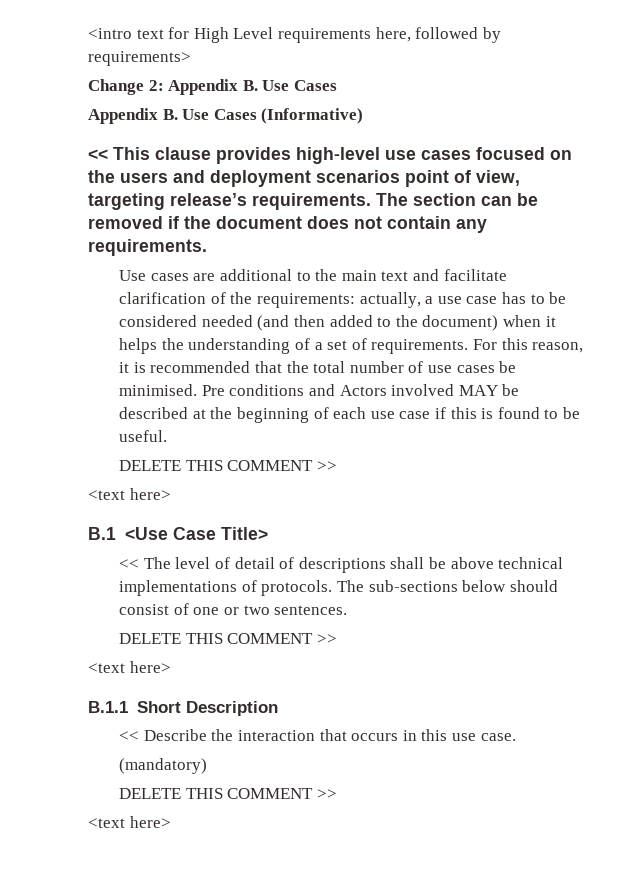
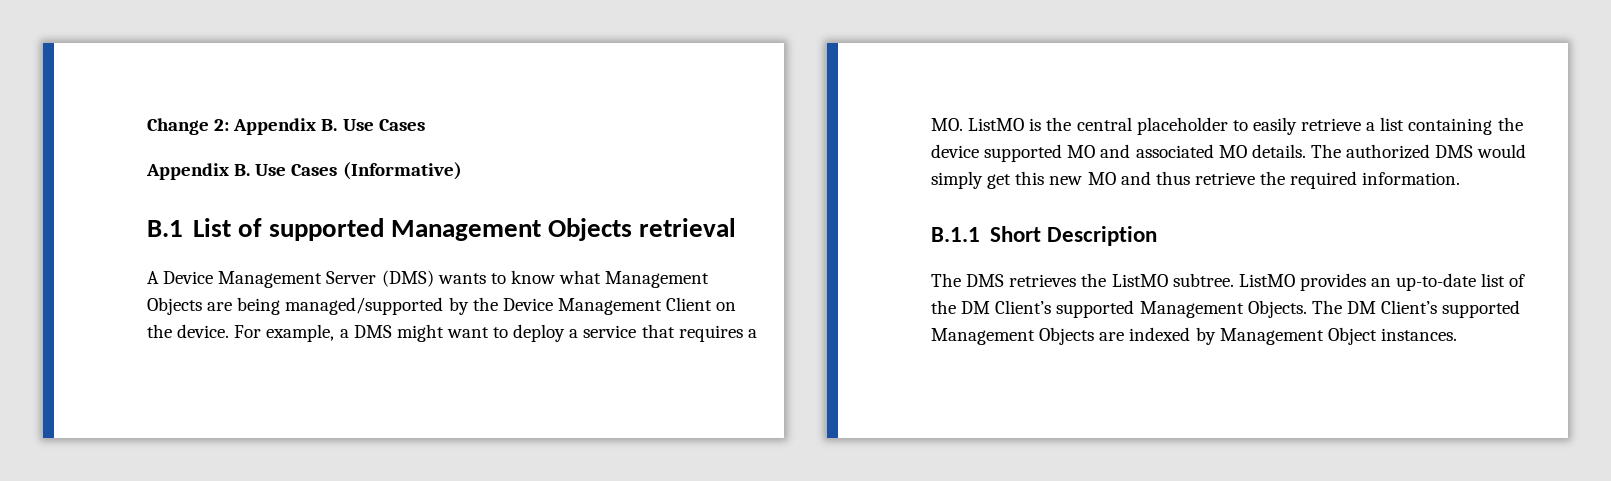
[88,27,501,43] [88,51,191,66] <intro text for High Level requirements here, followed by requirements> // -> (147, 126) none
[88,147,572,164] [88,170,520,187] [88,193,538,210] [88,216,487,233] [88,239,207,256] [119,269,507,281] [119,292,567,308] [119,315,556,331] [119,338,584,354] [119,361,517,373] [119,384,520,396] [119,407,580,423] [119,430,168,442] [119,460,338,471] [88,488,171,500] [88,527,268,540] [119,557,564,573] [119,580,558,596] [119,603,348,615] [119,633,338,644] [88,661,171,673] [88,701,278,716] [119,729,516,741] [119,758,208,774] [119,788,338,799] [88,816,171,828] << This clause provides high-level use cases focused on the users and deployment scenarios point of view, targeting release’s requirements. The section can be removed if the document does not contain any requirements. // Use cases are additional to the main text and facilitate clarification of the requirements: actually, a use case has to be considered needed (and then added to the document) when it helps the understanding of a set of requirements. For this reason, it is recommended that the total number of use cases be minimised. Pre conditions and Actors involved MAY be described at the beginning of each use case if this is found to be useful. // DELETE THIS COMMENT >> // <text here> // B.1 <Use Case Title> // << The level of detail of descriptions shall be above technical implementations of protocols. The sub-sections below should consist of one or two sentences. // DELETE THIS COMMENT >> // <text here> // B.1.1 Short Description // << Describe the interaction that occurs in this use case. // (mandatory) // DELETE THIS COMMENT >> // <text here> -> [147,218,737,241] [147,270,710,288] [147,297,737,315] [147,324,757,342] [931,117,1523,135] [931,144,1527,162] [931,171,1461,189] [931,226,1157,246] [931,273,1526,291] [931,300,1521,318] [931,327,1457,345] B.1 List of supported Management Objects retrieval // A Device Management Server (DMS) wants to know what Management Objects are being managed/supported by the Device Management Client on the device. For example, a DMS might want to deploy a service that requires a MO. ListMO is the central placeholder to easily retrieve a list containing the device supported MO and associated MO details. The authorized DMS would simply get this new MO and thus retrieve the required information. // B.1.1 Short Description // The DMS retrieves the ListMO subtree. ListMO provides an up-to-date list of the DM Client’s supported Management Objects. The DM Client’s supported Management Objects are indexed by Management Object instances.

